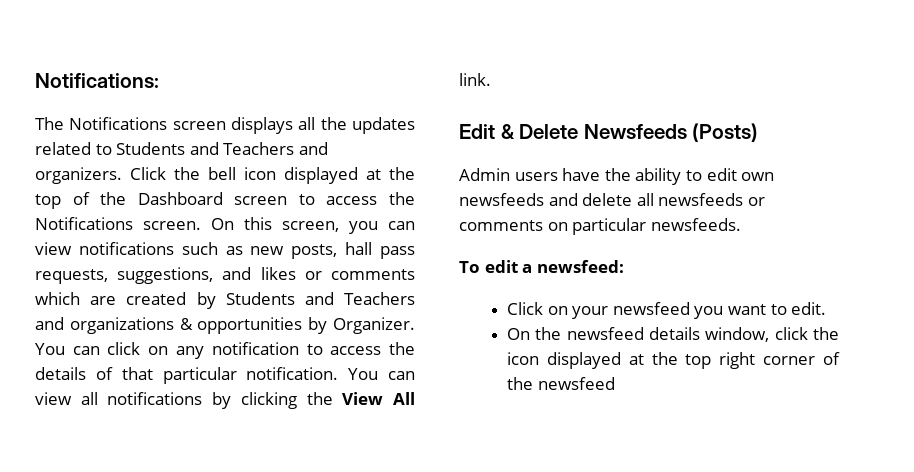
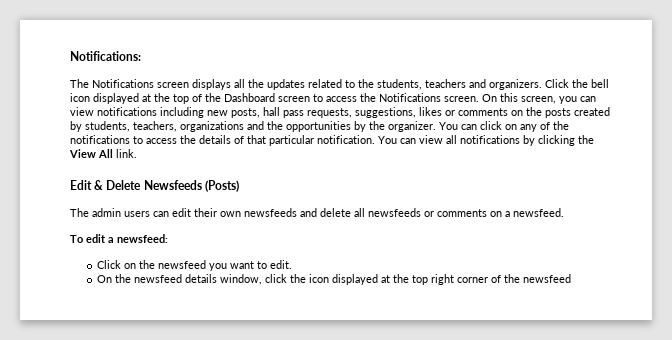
[116,142,295,155] Students and Teachers -> [358,79,466,90] the students, teachers
[181,242,243,255] such as -> [160,107,204,118] including
[222,267,252,280] and -> (416, 112) none
[35,292,416,309] [35,317,416,334] which are created by Students and Teachers and organizations & opportunities by Organizer. -> [511,107,610,118] [70,121,436,132] on the posts created by students, teachers, organizations and the opportunities by the organizer.
[211,342,299,355] notification -> [540,121,569,130] [70,135,130,144] of the notifications
[459,168,737,185] Admin users have the ability to edit -> [70,208,217,217] The admin users can edit their
[572,218,741,235] particular newsfeeds. -> [505,208,564,217] a newsfeed.
[572,306,609,319] your -> [138,260,155,269] the

